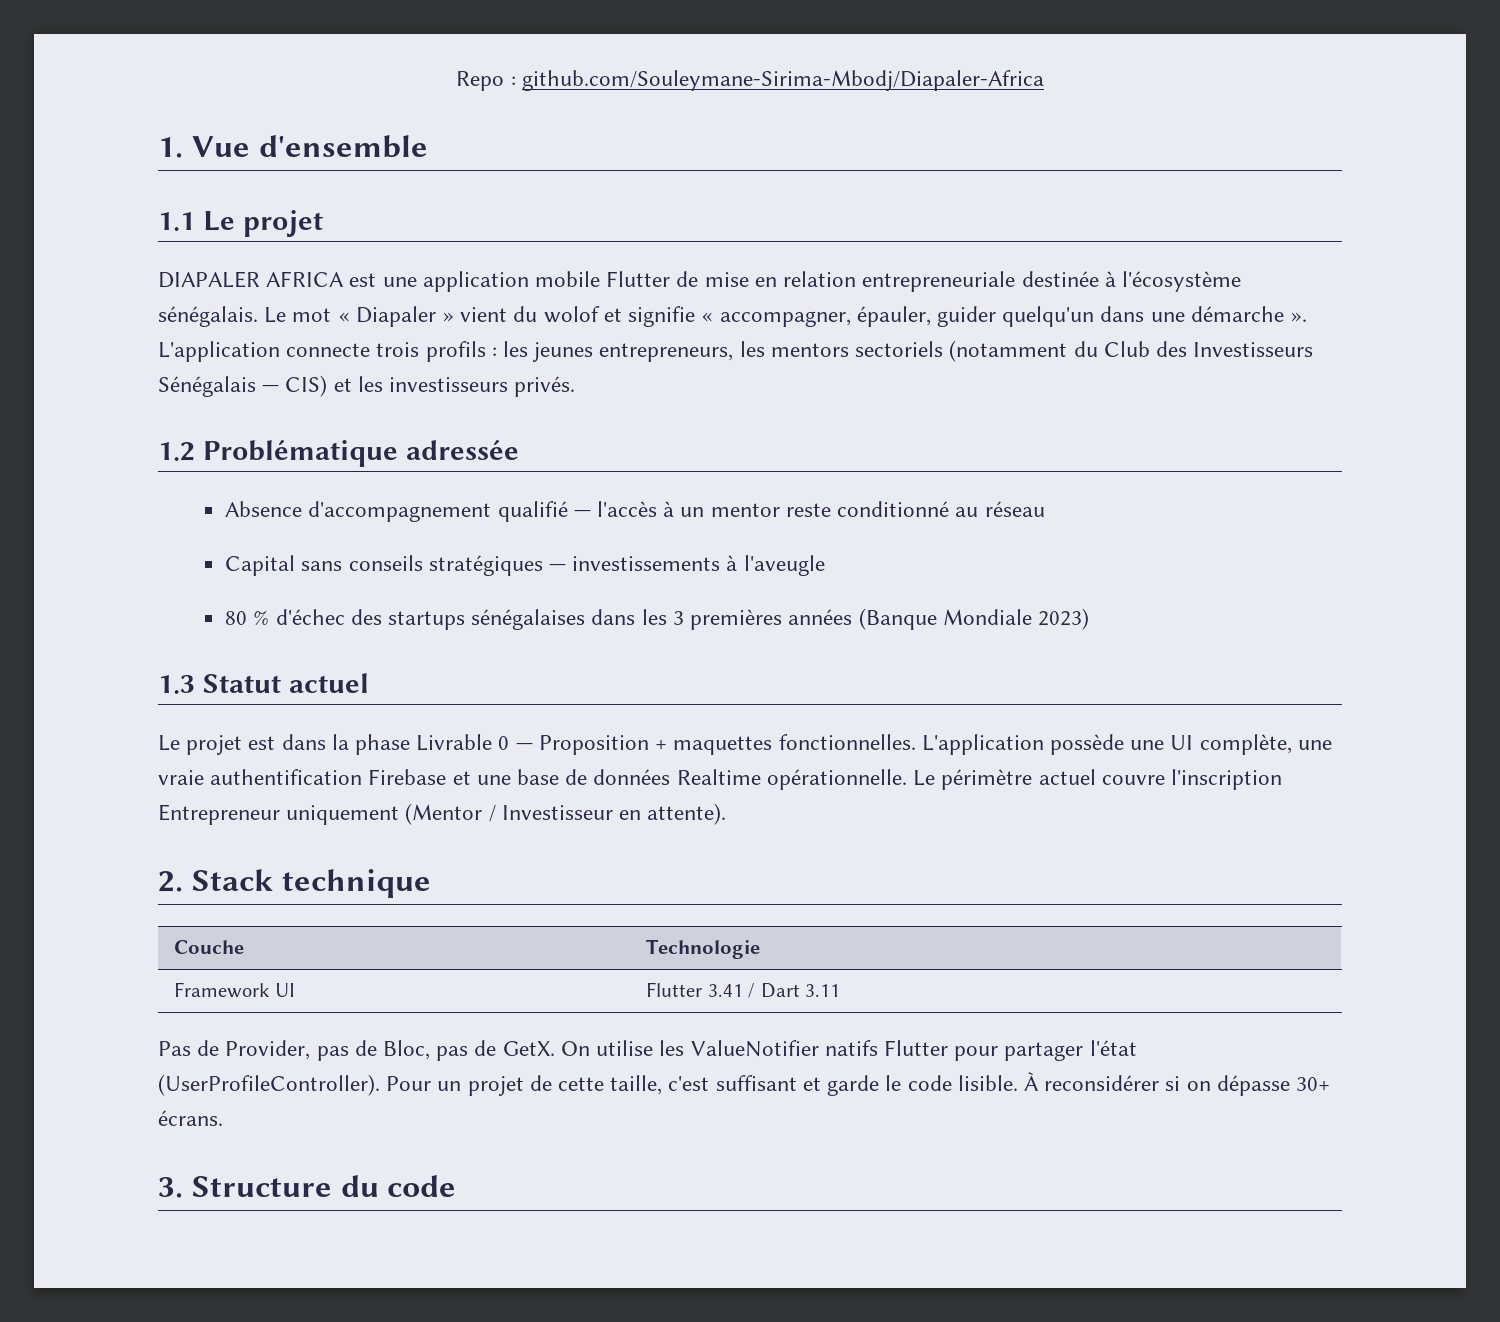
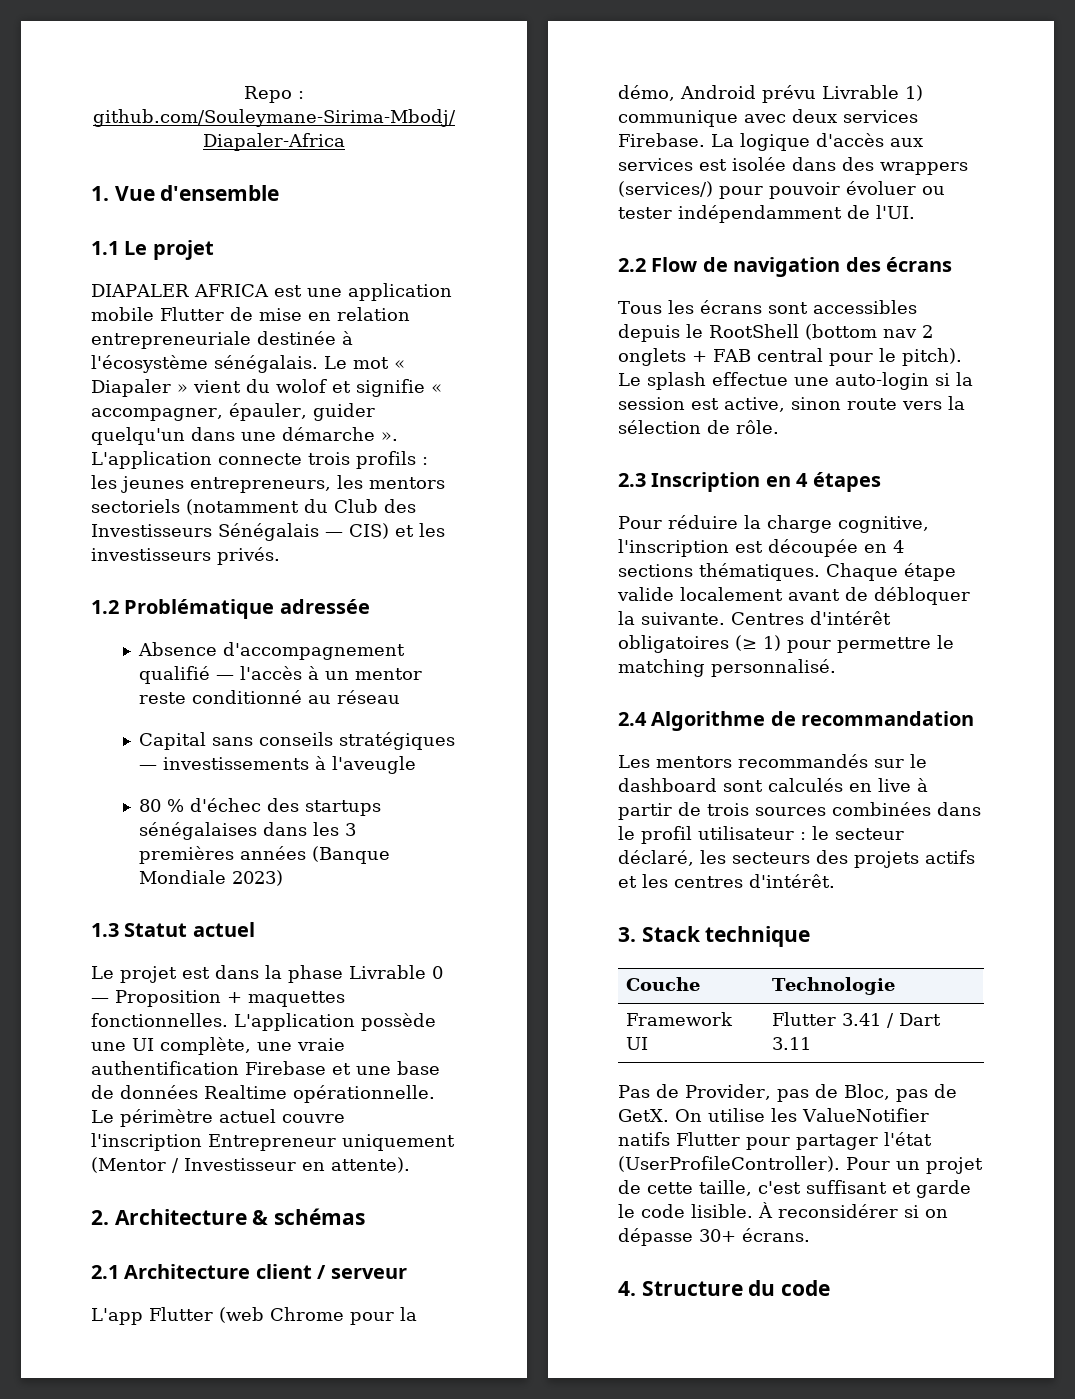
(183, 881) none -> [114,1208,366,1225] [91,1264,407,1279] [91,1307,417,1325] [618,85,923,103] [618,109,918,127] [618,133,923,151] [618,157,968,175] [618,181,945,199] [618,205,915,223] [618,257,952,277] [618,300,917,314] [618,324,933,342] [618,348,962,366] [618,372,973,390] [618,396,965,412] [618,420,779,434] [618,472,881,492] [618,515,929,533] [618,539,904,557] [618,563,956,581] [617,587,970,605] [618,611,891,625] [618,635,954,653] [618,659,836,677] [618,711,975,731] [618,754,927,768] [618,778,928,792] [618,802,981,820] [618,826,904,844] [618,850,975,868] [618,874,835,888] [618,927,636,942] Architecture & schémas // 2.1 Architecture client / serveur // L'app Flutter (web Chrome pour la démo, Android prévu Livrable 1) communique avec deux services Firebase. La logique d'accès aux services est isolée dans des wrappers (services/) pour pouvoir évoluer ou tester indépendamment de l'UI. // 2.2 Flow de navigation des écrans // Tous les écrans sont accessibles depuis le RootShell (bottom nav 2 onglets + FAB central pour le pitch). Le splash effectue une auto-login si la session est active, sinon route vers la sélection de rôle. // 2.3 Inscription en 4 étapes // Pour réduire la charge cognitive, l'inscription est découpée en 4 sections thématiques. Chaque étape valide localement avant de débloquer la suivante. Centres d'intérêt obligatoires (≥ 1) pour permettre le matching personnalisé. // 2.4 Algorithme de recommandation // Les mentors recommandés sur le dashboard sont calculés en live à partir de trois sources combinées dans le profil utilisateur : le secteur déclaré, les secteurs des projets actifs et les centres d'intérêt. // 3.
[158,1177,183,1198] 3. -> [618,1281,636,1296] 4.

